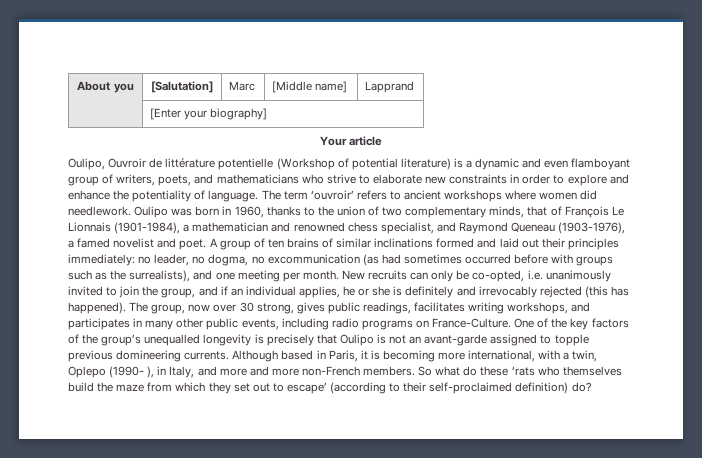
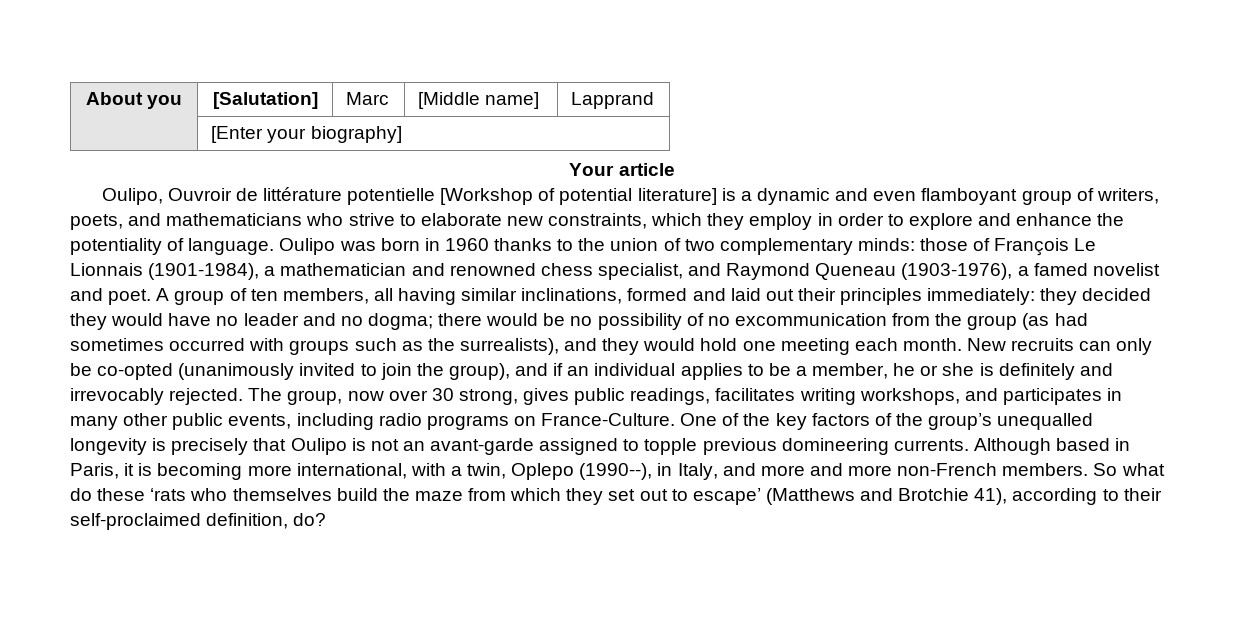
[276,158,335,170] (Workshop -> [440,188,534,205] [Workshop
[400,158,451,170] literature) -> [637,188,717,205] literature]
[449,174,508,184] constraints -> [548,213,813,230] constraints, which they employ
[261,190,598,202] [68,206,131,216] The term ‘ouvroir’ refers to ancient workshops where women did needlework. -> (275, 246) none
[234,206,264,218] 1960, -> [444,238,489,251] 1960
[489,206,548,218] minds, that -> [857,238,969,251] minds: those
[286,238,434,248] brains of similar inclinations -> [282,288,623,305] members, all having similar inclinations,
[138,254,360,266] no leader, no dogma, no excommunication -> [1040,288,1152,305] [70,313,1018,330] they decided they would have no leader and no dogma; there would be no possibility of no excommunication from the group
[514,254,549,264] before -> (246, 344) none
(213, 275) none -> [602,338,738,355] they would hold
[282,272,300,282] per -> [854,338,898,351] each
[472,270,611,282] co-opted, i.e. unanimously -> [97,363,295,380] co-opted (unanimously
[161,288,196,298] group, -> [448,363,510,380] group),
[298,286,340,298] applies, -> [680,363,889,380] applies to be a member,
[539,286,629,298] [68,302,126,314] rejected (this has happened). -> [169,388,244,405] rejected.
[109,366,155,378] (1990- ), -> [579,463,653,480] (1990--),
[330,382,387,394] (according -> [765,488,1098,505] (Matthews and Brotchie 41), according
[515,382,569,394] definition) -> [206,513,289,529] definition,

